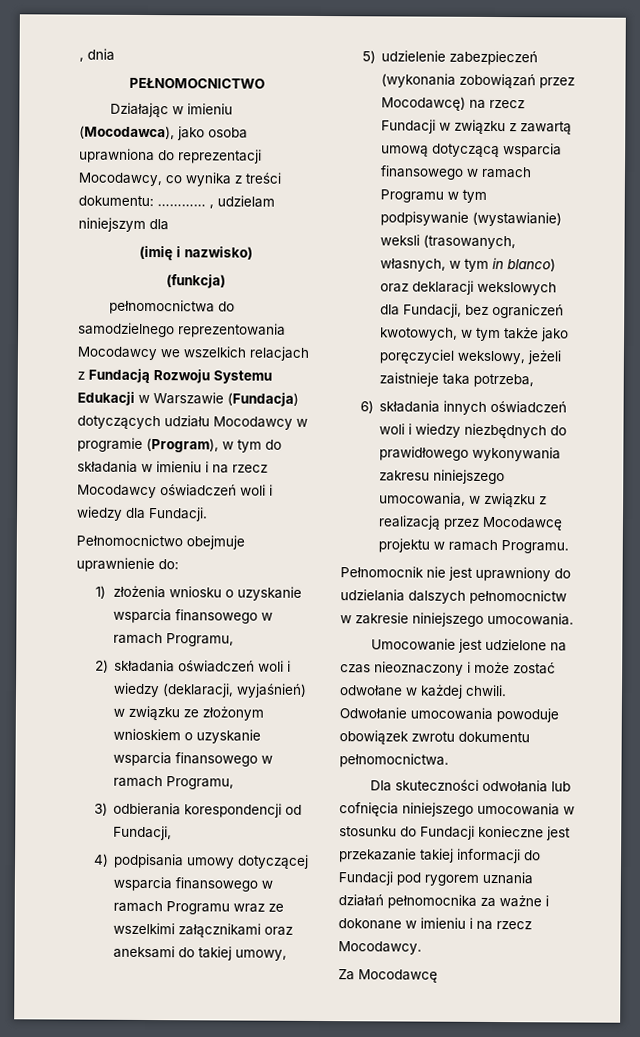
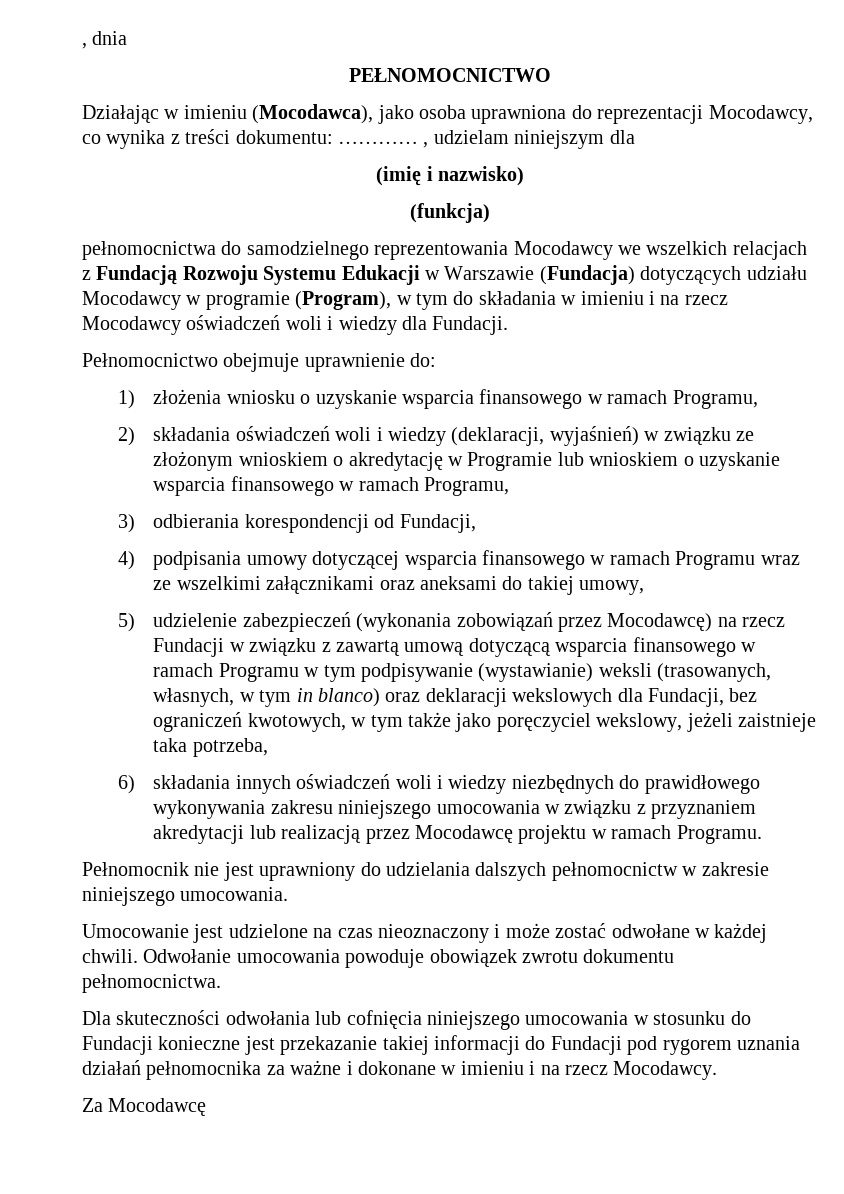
(194, 736) none -> [348,452,694,471] akredytację w Programie lub wnioskiem o
[379,492,548,508] umocowania, w związku z -> [436,800,757,819] [153,825,276,844] umocowania w związku z przyznaniem akredytacji lub

